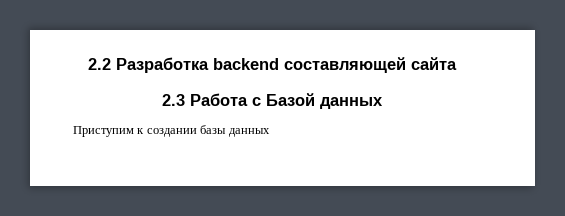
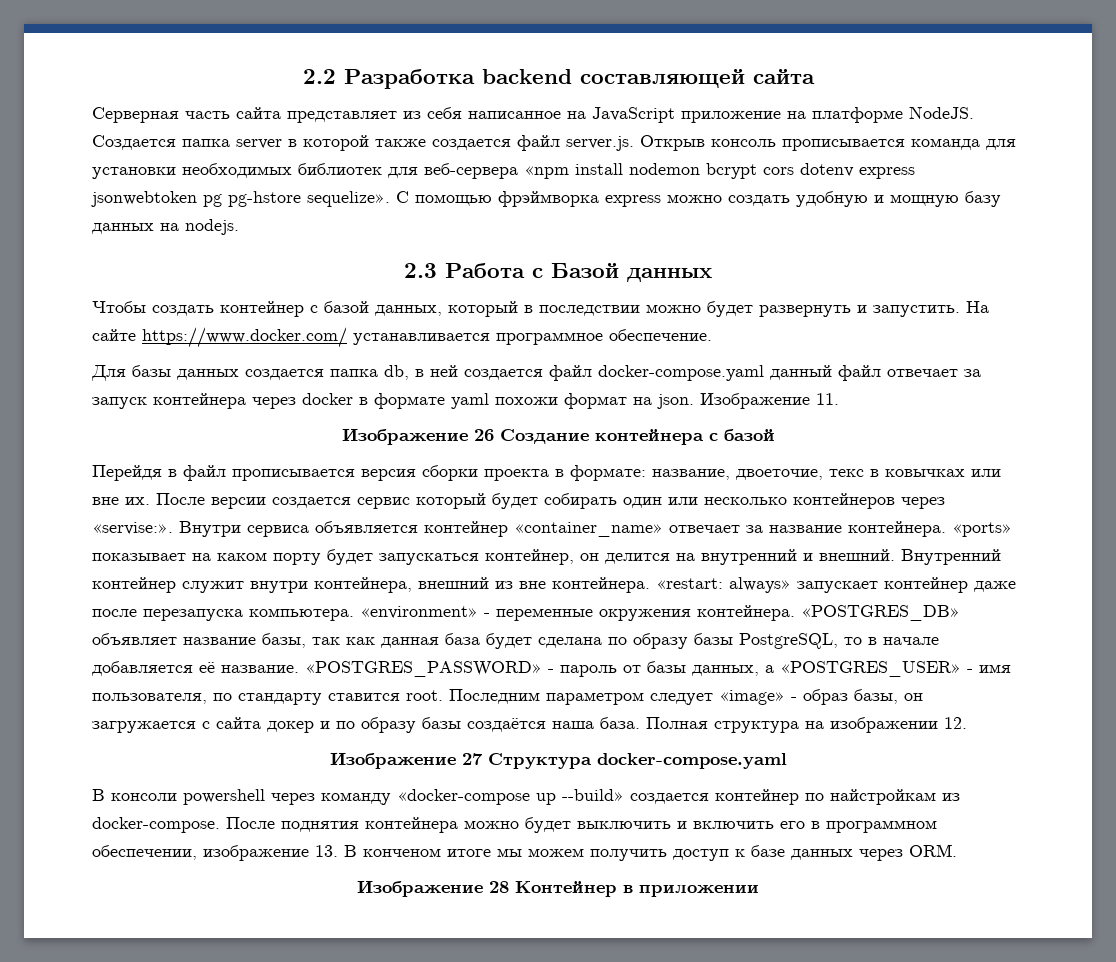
(457, 63) none -> [92,106,974,123] [92,135,1016,151] [92,163,915,179] [91,191,1001,207] [92,219,239,235] // Серверная часть сайта представляет из себя написанное на JavaScript приложение на платформе NodeJS. Создается папка server в которой также создается файл server.js. Открыв консоль прописывается команда для установки необходимых библиотек для веб-сервера «npm install nodemon bcrypt cors dotenv express jsonwebtoken pg pg-hstore sequelize». С помощью фрэймворка express можно создать удобную и мощную базу данных на nodejs.
[73,125,270,137] Приступим к создании базы данных -> [92,301,989,317] [92,327,712,348] [91,365,981,381] [92,393,839,409] [341,428,775,445] [92,465,1001,481] [92,493,945,509] [92,521,1012,537] [92,549,1001,565] [92,577,1016,593] [92,605,960,621] [92,633,939,649] [92,661,1011,677] [92,689,923,705] [92,717,967,733] [329,752,787,769] [92,789,960,805] [92,817,937,833] [92,844,957,861] [357,880,759,897] Чтобы создать контейнер с базой данных, который в последствии можно будет развернуть и запустить. На сайте https://www.docker.com/ устанавливается программное обеспечение. // Для базы данных создается папка db, в ней создается файл docker-compose.yaml данный файл отвечает за запуск контейнера через docker в формате yaml похожи формат на json. Изображение 11. // Изображение 26 Создание контейнера с базой // Перейдя в файл прописывается версия сборки проекта в формате: название, двоеточие, текс в ковычках или вне их. После версии создается сервис который будет собирать один или несколько контейнеров через «servise:». Внутри сервиса объявляется контейнер «container_name» отвечает за название контейнера. «ports» показывает на каком порту будет запускаться контейнер, он делится на внутренний и внешний. Внутренний контейнер служит внутри контейнера, внешний из вне контейнера. «restart: always» запускает контейнер даже после перезапуска компьютера. «environment» - переменные окружения контейнера. «POSTGRES_DB» объявляет название базы, так как данная база будет сделана по образу базы PostgreSQL, то в начале добавляется её название. «POSTGRES_PASSWORD» - пароль от базы данных, а «POSTGRES_USER» - имя пользователя, по стандарту ставится root. Последним параметром следует «image» - образ базы, он загружается с сайта докер и по образу базы создаётся наша база. Полная структура на изображении 12. // Изображение 27 Структура docker-compose.yaml // В консоли powershell через команду «docker-compose up --build» создается контейнер по найстройкам из docker-compose. После поднятия контейнера можно будет выключить и включить его в программном обеспечении, изображение 13. В конченом итоге мы можем получить доступ к базе данных через ORM. // Изображение 28 Контейнер в приложении

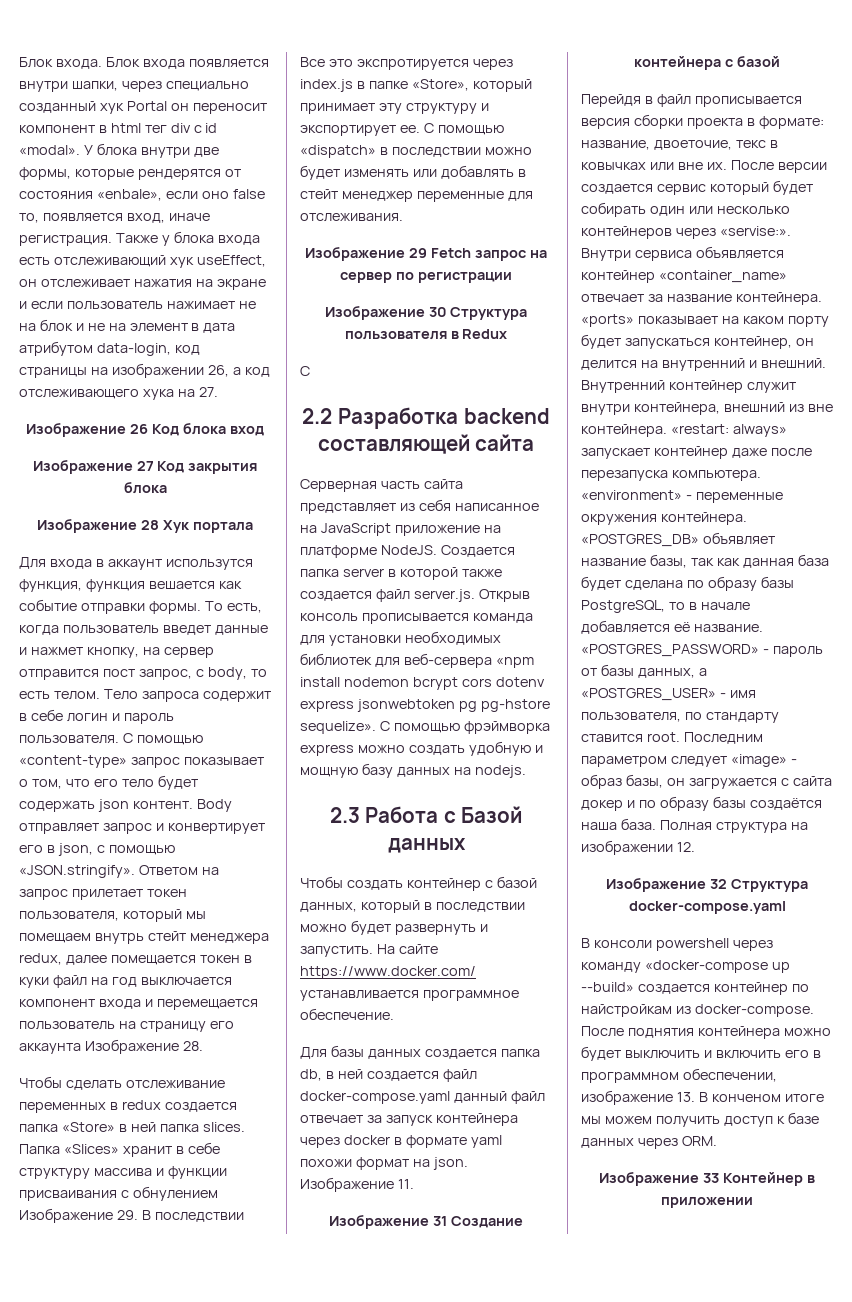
(302, 76) none -> [19,57,269,69] [19,81,249,92] [19,101,267,114] [19,123,218,133] [19,143,219,158] [19,167,241,180] [19,189,265,201] [19,213,210,223] [19,231,260,246] [19,255,266,268] [19,279,266,290] [19,301,256,310] [19,319,236,333] [19,341,200,356] [19,363,270,378] [19,387,218,400] [26,423,264,437] [32,460,258,474] [123,482,167,494] [37,519,253,533] [19,557,253,570] [19,579,242,592] [19,599,262,614] [19,625,268,635] [19,647,214,658] [19,667,267,680] [19,689,271,702] [19,709,174,724] [19,733,203,745] [19,755,264,768] [19,775,198,790] [19,799,232,812] [19,823,265,834] [19,843,175,856] [19,865,219,878] [19,889,187,900] [19,909,206,922] [19,931,269,944] [19,953,252,965] [19,975,232,988] [19,999,258,1010] [19,1021,234,1032] [19,1039,203,1054] [19,1076,225,1090] [19,1100,237,1113] [19,1122,245,1132] [19,1142,220,1157] [19,1166,227,1179] [19,1186,218,1201] [19,1208,244,1223] [300,57,513,70] [300,79,532,92] [300,103,489,114] [300,123,504,136] [300,145,532,158] [300,165,526,180] [300,189,533,202] [300,213,403,222] [305,247,547,261] [340,272,512,283] [324,306,528,320] [344,329,508,340] [300,366,310,376] Блок входа. Блок входа появляется внутри шапки, через специально созданный хук Portal он переносит компонент в html тег div с id «modal». У блока внутри две формы, которые рендерятся от состояния «enbale», если оно false то, появляется вход, иначе регистрация. Также у блока входа есть отслеживающий хук useEffect, он отслеживает нажатия на экране и если пользователь нажимает не на блок и не на элемент в дата атрибутом data-login, код страницы на изображении 26, а код отслеживающего хука на 27. // Изображение 26 Код блока вход // Изображение 27 Код закрытия блока // Изображение 28 Хук портала // Для входа в аккаунт использутся функция, функция вешается как событие отправки формы. То есть, когда пользователь введет данные и нажмет кнопку, на сервер отправится пост запрос, с body, то есть телом. Тело запроса содержит в себе логин и пароль пользователя. С помощью «content-type» запрос показывает о том, что его тело будет содержать json контент. Body отправляет запрос и конвертирует его в json, с помощью «JSON.stringify». Ответом на запрос прилетает токен пользователя, который мы помещаем внутрь стейт менеджера redux, далее помещается токен в куки файл на год выключается компонент входа и перемещается пользователь на страницу его аккаунта Изображение 28. // Чтобы сделать отслеживание переменных в redux создается папка «Store» в ней папка slices. Папка «Slices» хранит в себе структуру массива и функции присваивания с обнулением Изображение 29. В последствии Все это экспротируется через index.js в папке «Store», который принимает эту структуру и экспортирует ее. С помощью «dispatch» в последствии можно будет изменять или добавлять в стейт менеджер переменные для отслеживания. // Изображение 29 Fetch запрос на сервер по регистрации // Изображение 30 Структура пользователя в Redux // С //
[473,429,494,441] 26 -> [433,1216,447,1226] 31
[461,753,483,765] 27 -> [710,879,727,889] 32
[489,881,509,893] 28 -> [703,1173,720,1183] 33

